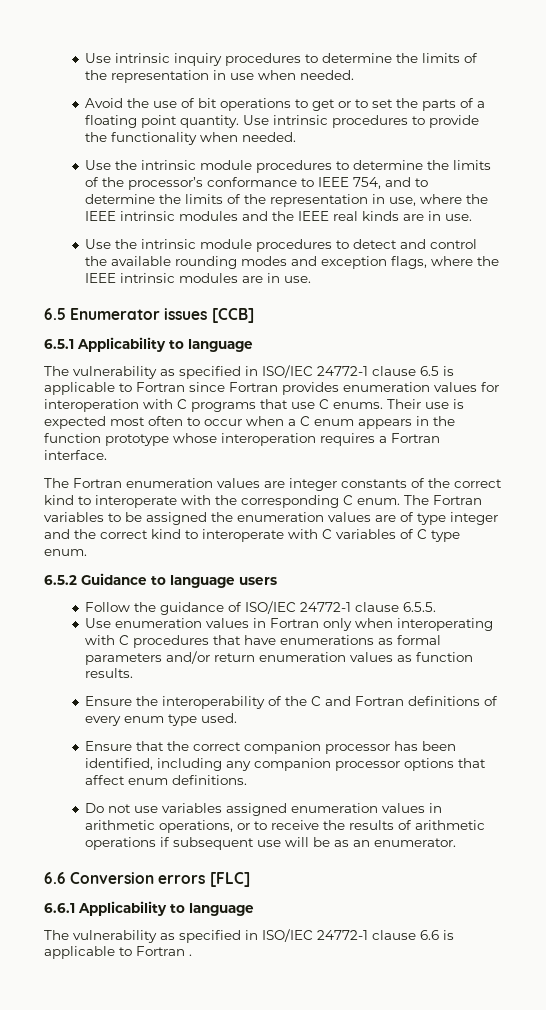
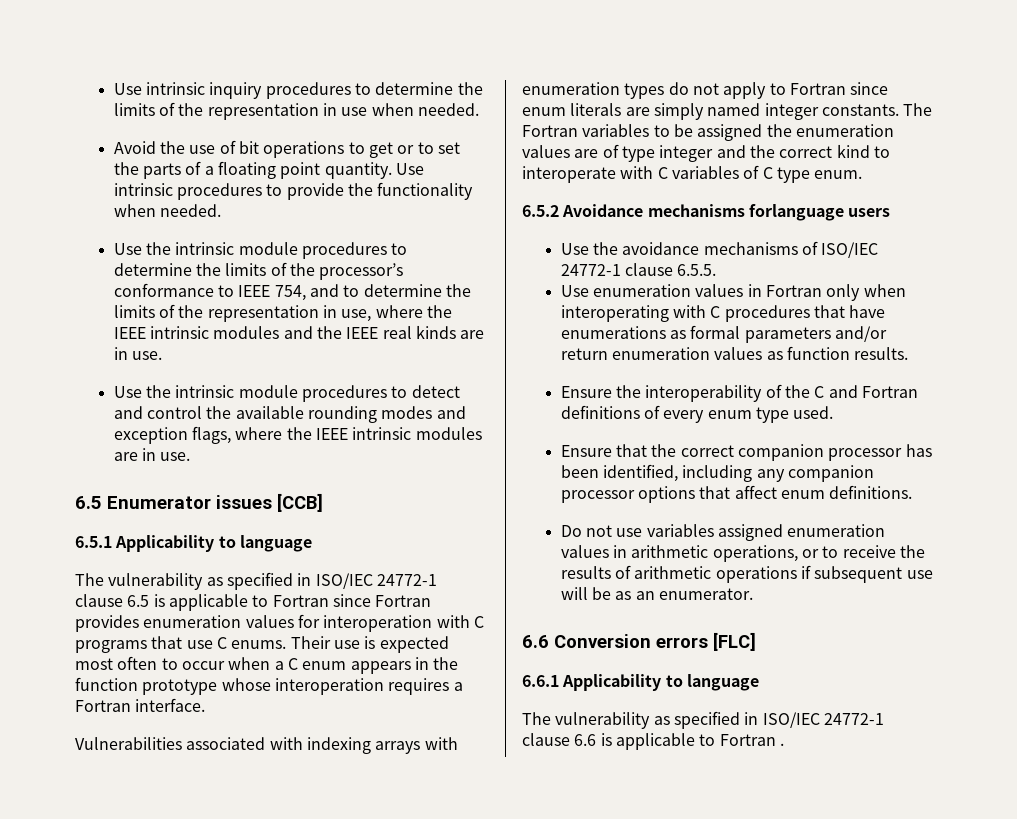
[44,478,502,491] [44,495,400,508] The Fortran enumeration values are integer constants of the correct kind to interoperate with the corresponding C enum. -> [75,737,458,754] [522,82,889,99] [522,103,899,120] Vulnerabilities associated with indexing arrays with enumeration types do not apply to Fortran since enum literals are simply named integer constants.
[81,573,277,588] [85,602,225,615] Guidance to language users // Follow the guidance -> [562,204,891,221] [560,242,798,255] Avoidance mechanisms forlanguage users // Use the avoidance mechanisms

